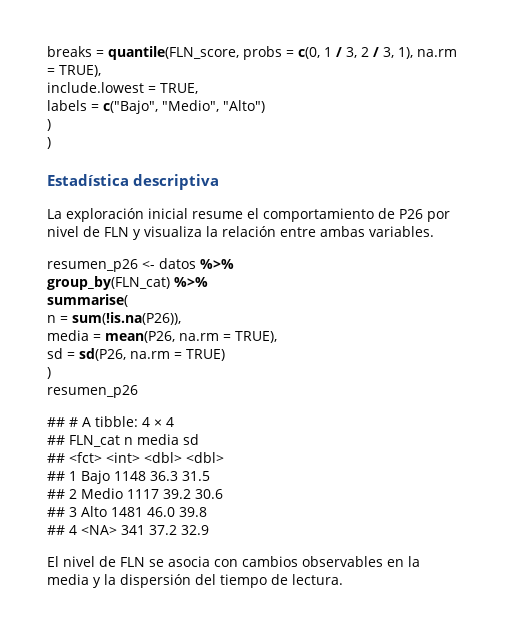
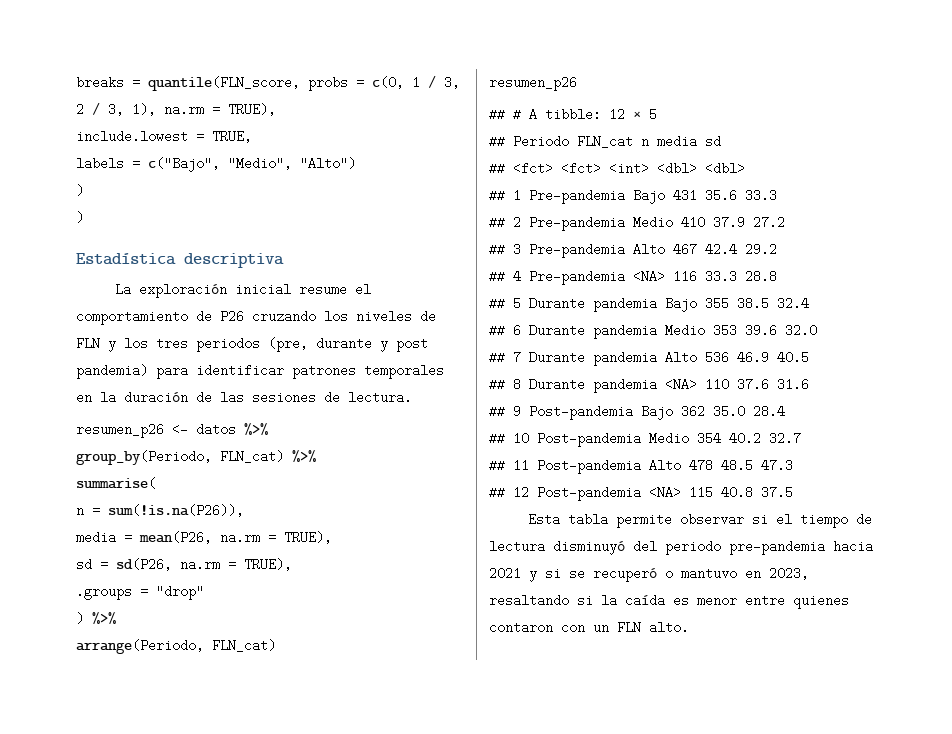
[427,211,450,222] [47,226,434,240] por nivel de FLN y visualiza la relación entre ambas variables. -> [252,310,436,323] [76,337,428,352] [76,364,444,379] [76,391,412,404] cruzando los niveles de FLN y los tres periodos (pre, durante y post pandemia) para identificar patrones temporales en la duración de las sesiones de lectura.
[47,276,170,290] group_by(FLN_cat) -> [76,450,284,465] group_by(Periodo, FLN_cat)
[186,349,225,361] [47,367,51,379] TRUE) // ) -> [244,558,292,571] [76,585,204,600] [76,612,116,625] [76,639,276,654] TRUE), // .groups = "drop" // ) %>% // arrange(Periodo, FLN_cat)
[142,417,174,427] [47,435,65,445] 4 × 4 // ## -> [609,108,657,121] [489,135,569,148] 12 × 5 // ## Periodo
(102, 457) none -> [561,162,601,175] <fct>
[81,470,210,484] [47,488,223,499] [47,506,207,517] [47,525,209,535] [47,556,420,567] [47,574,343,588] Bajo 1148 36.3 31.5 // ## 2 Medio 1117 39.2 30.6 // ## 3 Alto 1481 46.0 39.8 // ## 4 <NA> 341 37.2 32.9 // El nivel de FLN se asocia con cambios observables en la media y la dispersión del tiempo de lectura. -> [529,189,777,204] [489,216,785,231] [489,243,777,258] [489,270,777,285] [489,297,809,312] [489,324,817,339] [489,351,809,366] [489,378,809,393] [489,405,785,420] [489,432,801,447] [489,459,793,474] [489,486,793,501] [528,513,873,528] [489,540,873,555] [489,567,809,582] [489,594,849,609] [489,621,689,634] Pre-pandemia Bajo 431 35.6 33.3 // ## 2 Pre-pandemia Medio 410 37.9 27.2 // ## 3 Pre-pandemia Alto 467 42.4 29.2 // ## 4 Pre-pandemia <NA> 116 33.3 28.8 // ## 5 Durante pandemia Bajo 355 38.5 32.4 // ## 6 Durante pandemia Medio 353 39.6 32.0 // ## 7 Durante pandemia Alto 536 46.9 40.5 // ## 8 Durante pandemia <NA> 110 37.6 31.6 // ## 9 Post-pandemia Bajo 362 35.0 28.4 // ## 10 Post-pandemia Medio 354 40.2 32.7 // ## 11 Post-pandemia Alto 478 48.5 47.3 // ## 12 Post-pandemia <NA> 115 40.8 37.5 // Esta tabla permite observar si el tiempo de lectura disminuyó del periodo pre-pandemia hacia 2021 y si se recuperó o mantuvo en 2023, resaltando si la caída es menor entre quienes contaron con un FLN alto.

